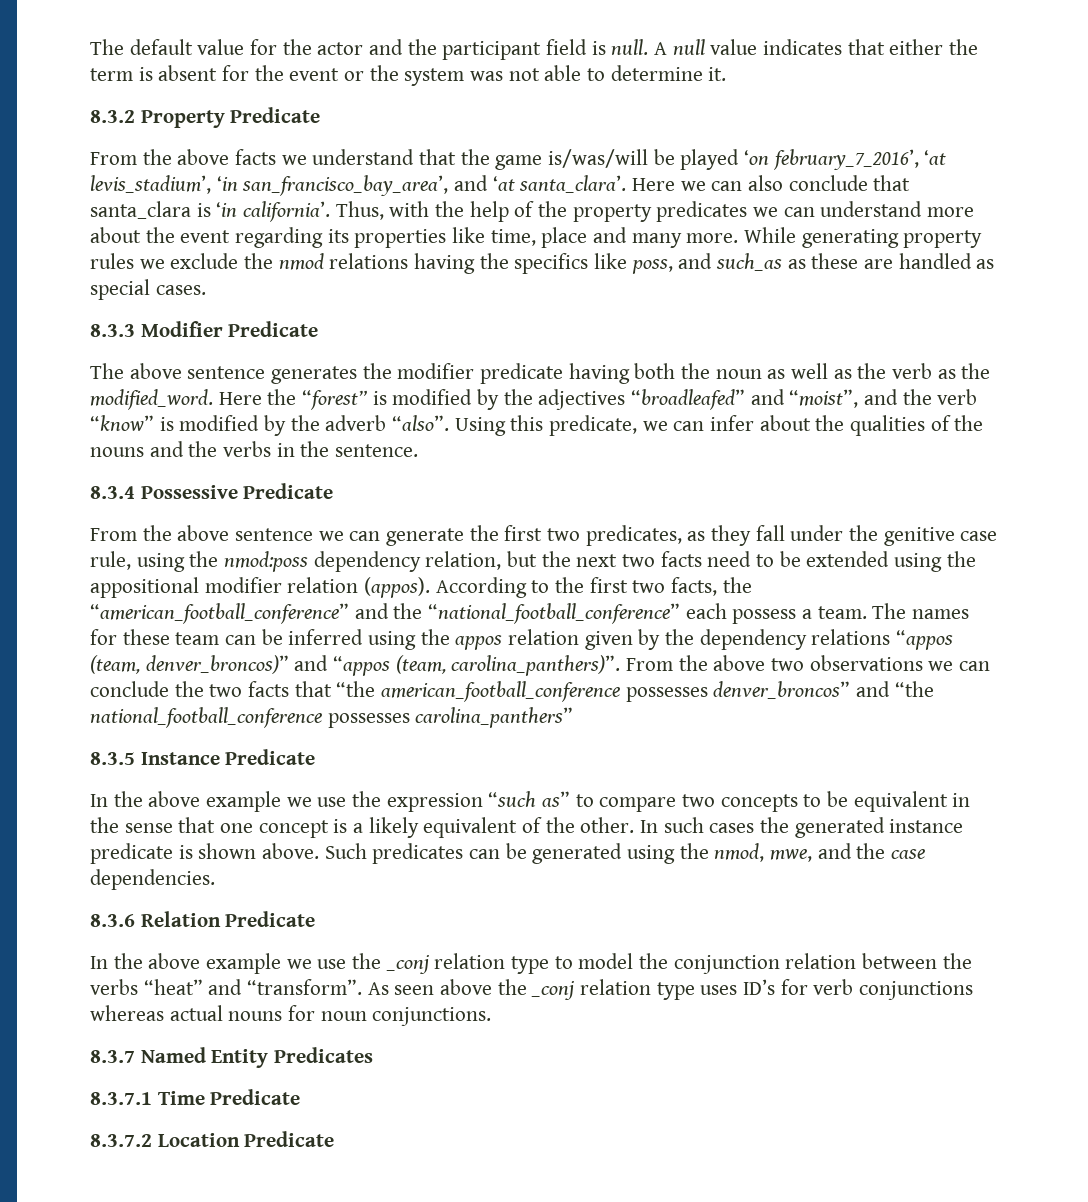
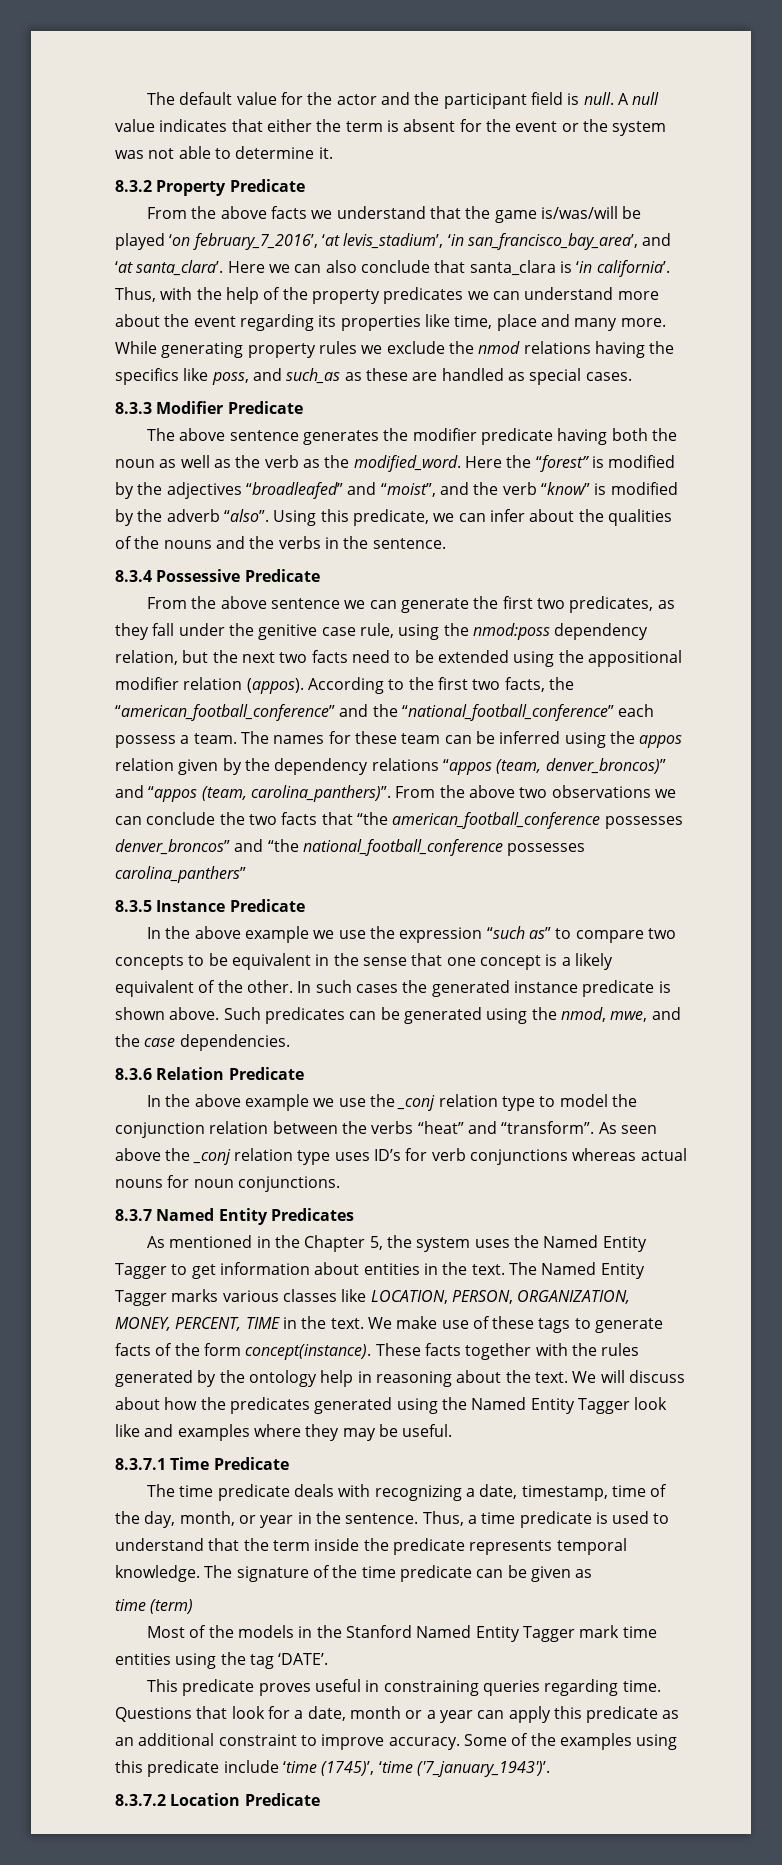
[90,1089,301,1105] 8.3.7.1 Time Predicate -> [147,1235,647,1252] [115,1262,645,1279] [115,1289,631,1306] [115,1316,664,1333] [115,1343,640,1360] [115,1370,685,1387] [115,1397,668,1414] [115,1424,453,1441] [115,1457,289,1470] [147,1484,668,1501] [115,1511,670,1528] [115,1538,627,1555] [115,1565,593,1582] [115,1599,194,1614] [147,1625,657,1642] [115,1652,329,1669] [147,1679,661,1696] [115,1706,680,1723] [115,1733,678,1750] [115,1760,550,1777] As mentioned in the Chapter 5, the system uses the Named Entity Tagger to get information about entities in the text. The Named Entity Tagger marks various classes like LOCATION, PERSON, ORGANIZATION, MONEY, PERCENT, TIME in the text. We make use of these tags to generate facts of the form concept(instance). These facts together with the rules generated by the ontology help in reasoning about the text. We will discuss about how the predicates generated using the Named Entity Tagger look like and examples where they may be useful. // 8.3.7.1 Time Predicate // The time predicate deals with recognizing a date, timestamp, time of the day, month, or year in the sentence. Thus, a time predicate is used to understand that the term inside the predicate represents temporal knowledge. The signature of the time predicate can be given as // time (term) // Most of the models in the Stanford Named Entity Tagger mark time entities using the tag ‘DATE’. // This predicate proves useful in constraining queries regarding time. Questions that look for a date, month or a year can apply this predicate as an additional constraint to improve accuracy. Some of the examples using this predicate include ‘time (1745)’, ‘time ('7_january_1943')’.

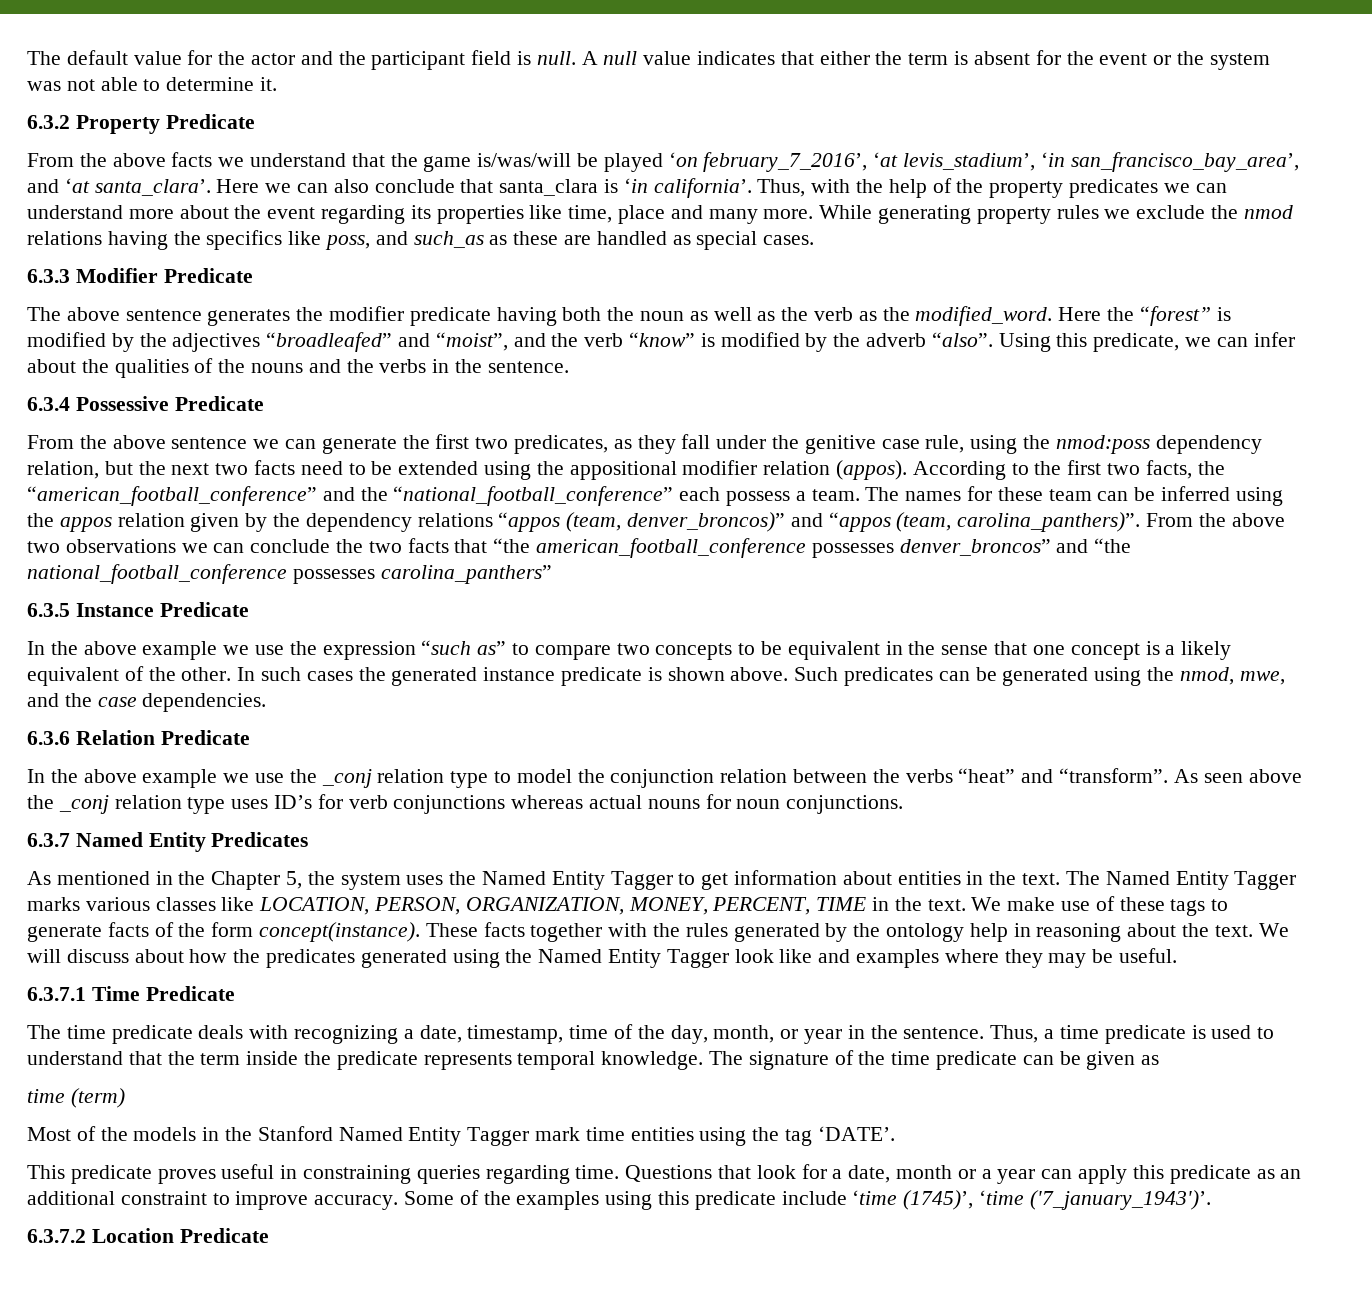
[115,180,152,192] 8.3.2 -> [27,115,70,129] 6.3.2
[115,402,152,414] 8.3.3 -> [27,269,70,283] 6.3.3
[115,570,152,582] 8.3.4 -> [27,397,70,411] 6.3.4
[115,900,152,912] 8.3.5 -> [27,603,70,617] 6.3.5
[115,1068,152,1080] 8.3.6 -> [27,731,70,745] 6.3.6
[115,1209,152,1221] 8.3.7 -> [27,833,70,847] 6.3.7
[115,1458,166,1470] 8.3.7.1 -> [27,987,86,1001] 6.3.7.1
[115,1794,166,1806] 8.3.7.2 -> [27,1229,86,1243] 6.3.7.2

